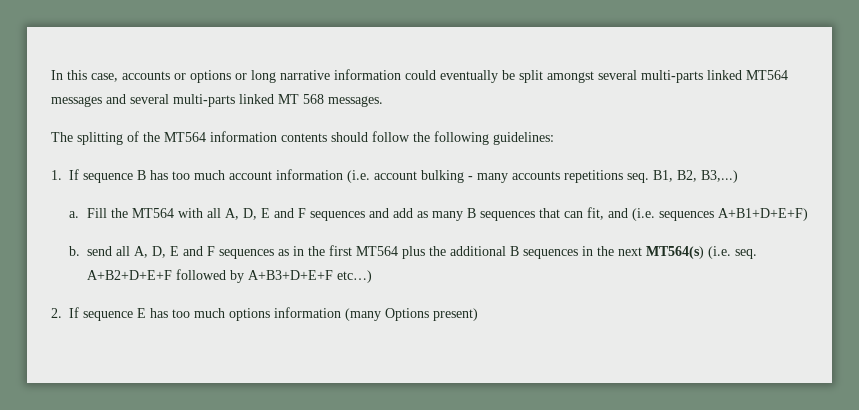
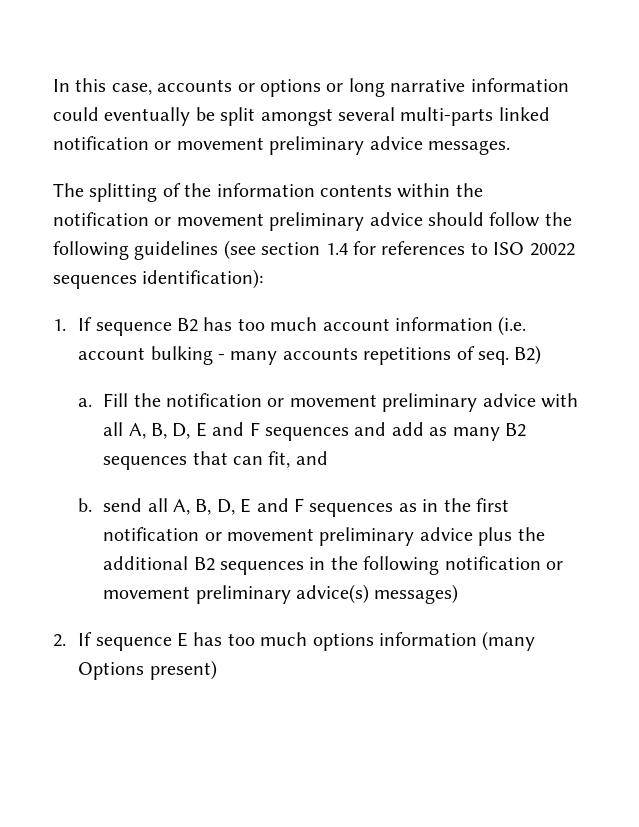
[746,70,788,80] [51,94,324,107] MT564 messages and several multi-parts linked MT 568 -> [53,136,423,155] notification or movement preliminary advice
[164,132,206,142] MT564 -> (212, 190) none
[331,131,554,145] should follow the following guidelines: -> [397,183,483,198] [53,212,572,231] [53,240,575,260] [53,269,264,289] within the notification or movement preliminary advice should follow the following guidelines (see section 1.4 for references to ISO 20022 sequences identification):
[137,170,146,180] B -> [176,318,198,332] B2
[627,170,738,183] seq. B1, B2, B3,...) -> [456,345,542,365] of seq. B2)
[131,208,174,218] MT564 -> [166,393,536,412] notification or movement preliminary advice
(239, 214) none -> [151,423,168,439] B,
[466,208,476,218] B -> [505,423,527,437] B2
[631,208,808,221] (i.e. sequences A+B1+D+E+F) -> (328, 458) none
(148, 252) none -> [195,499,212,515] B,
[355,246,398,256] MT564 -> [103,527,473,546] notification or movement preliminary advice
[509,246,519,256] B -> [193,557,215,571] B2
[617,246,757,259] [86,269,372,283] next MT564(s) (i.e. seq. A+B2+D+E+F followed by A+B3+D+E+F etc…) -> [363,556,564,575] [103,584,459,604] following notification or movement preliminary advice(s) messages)

